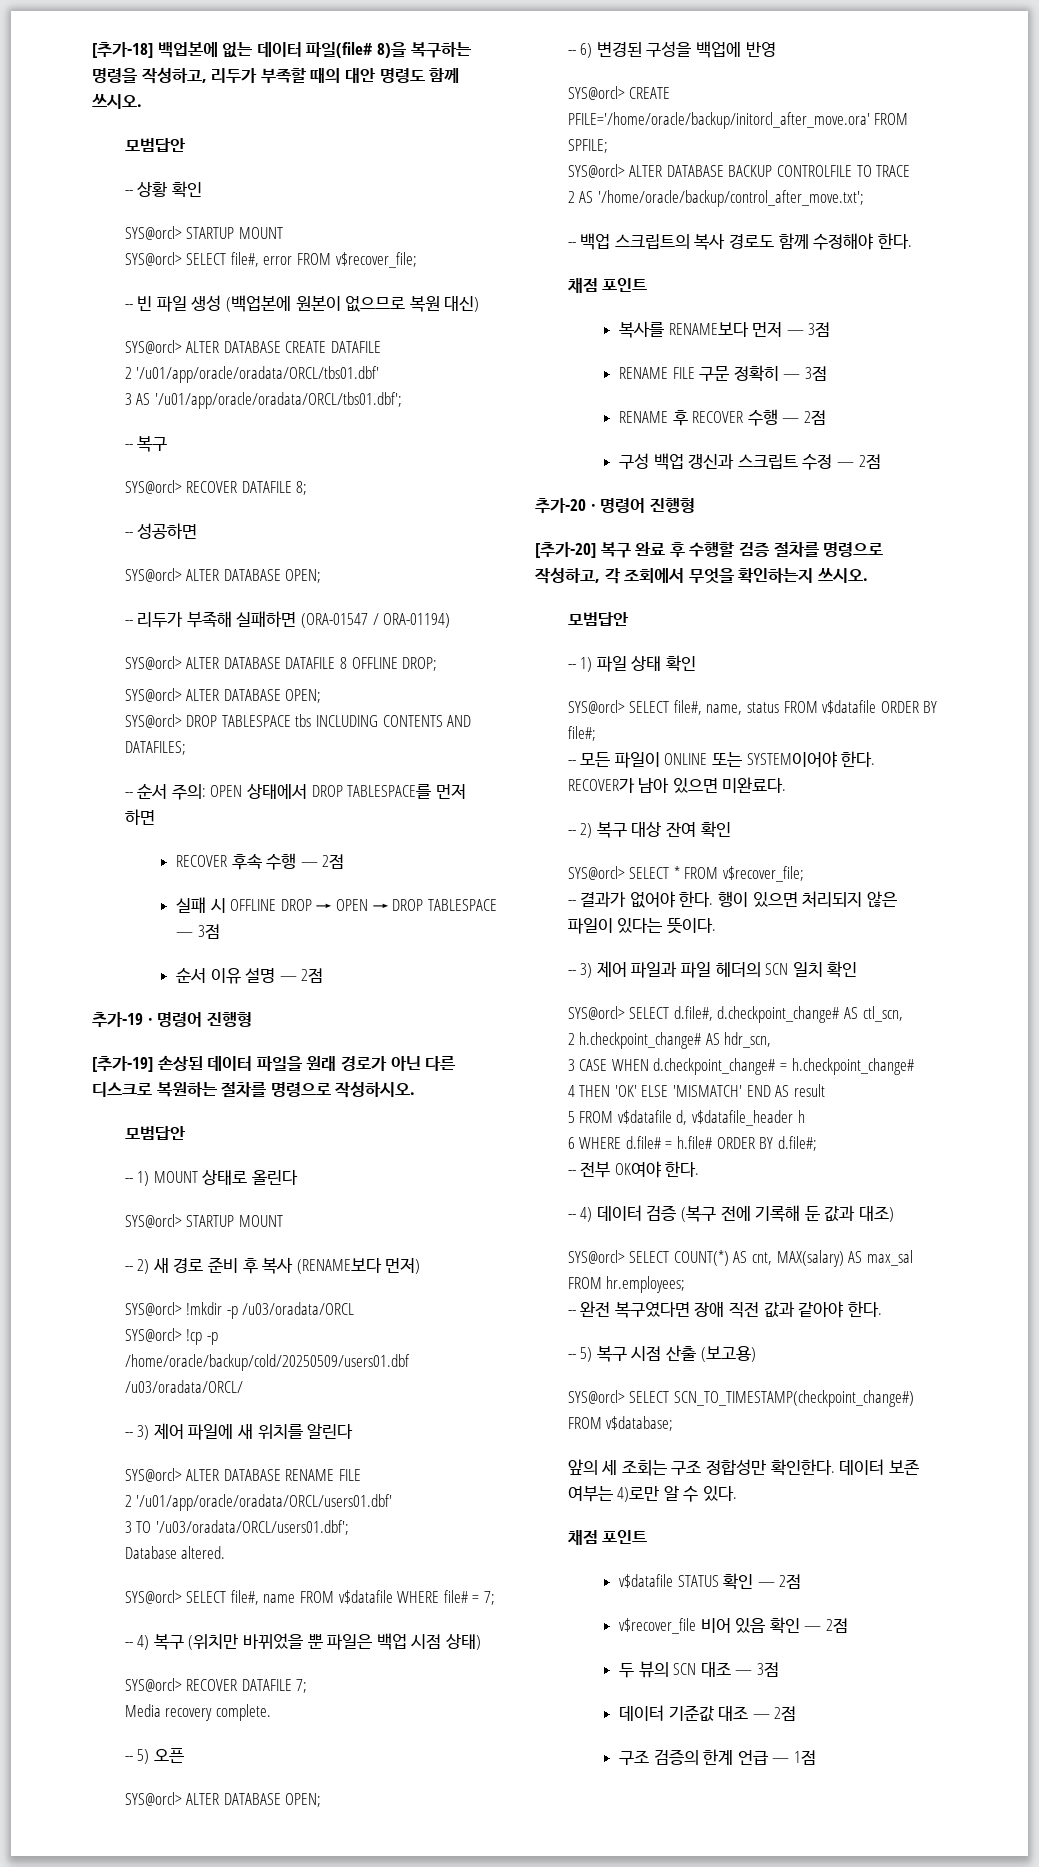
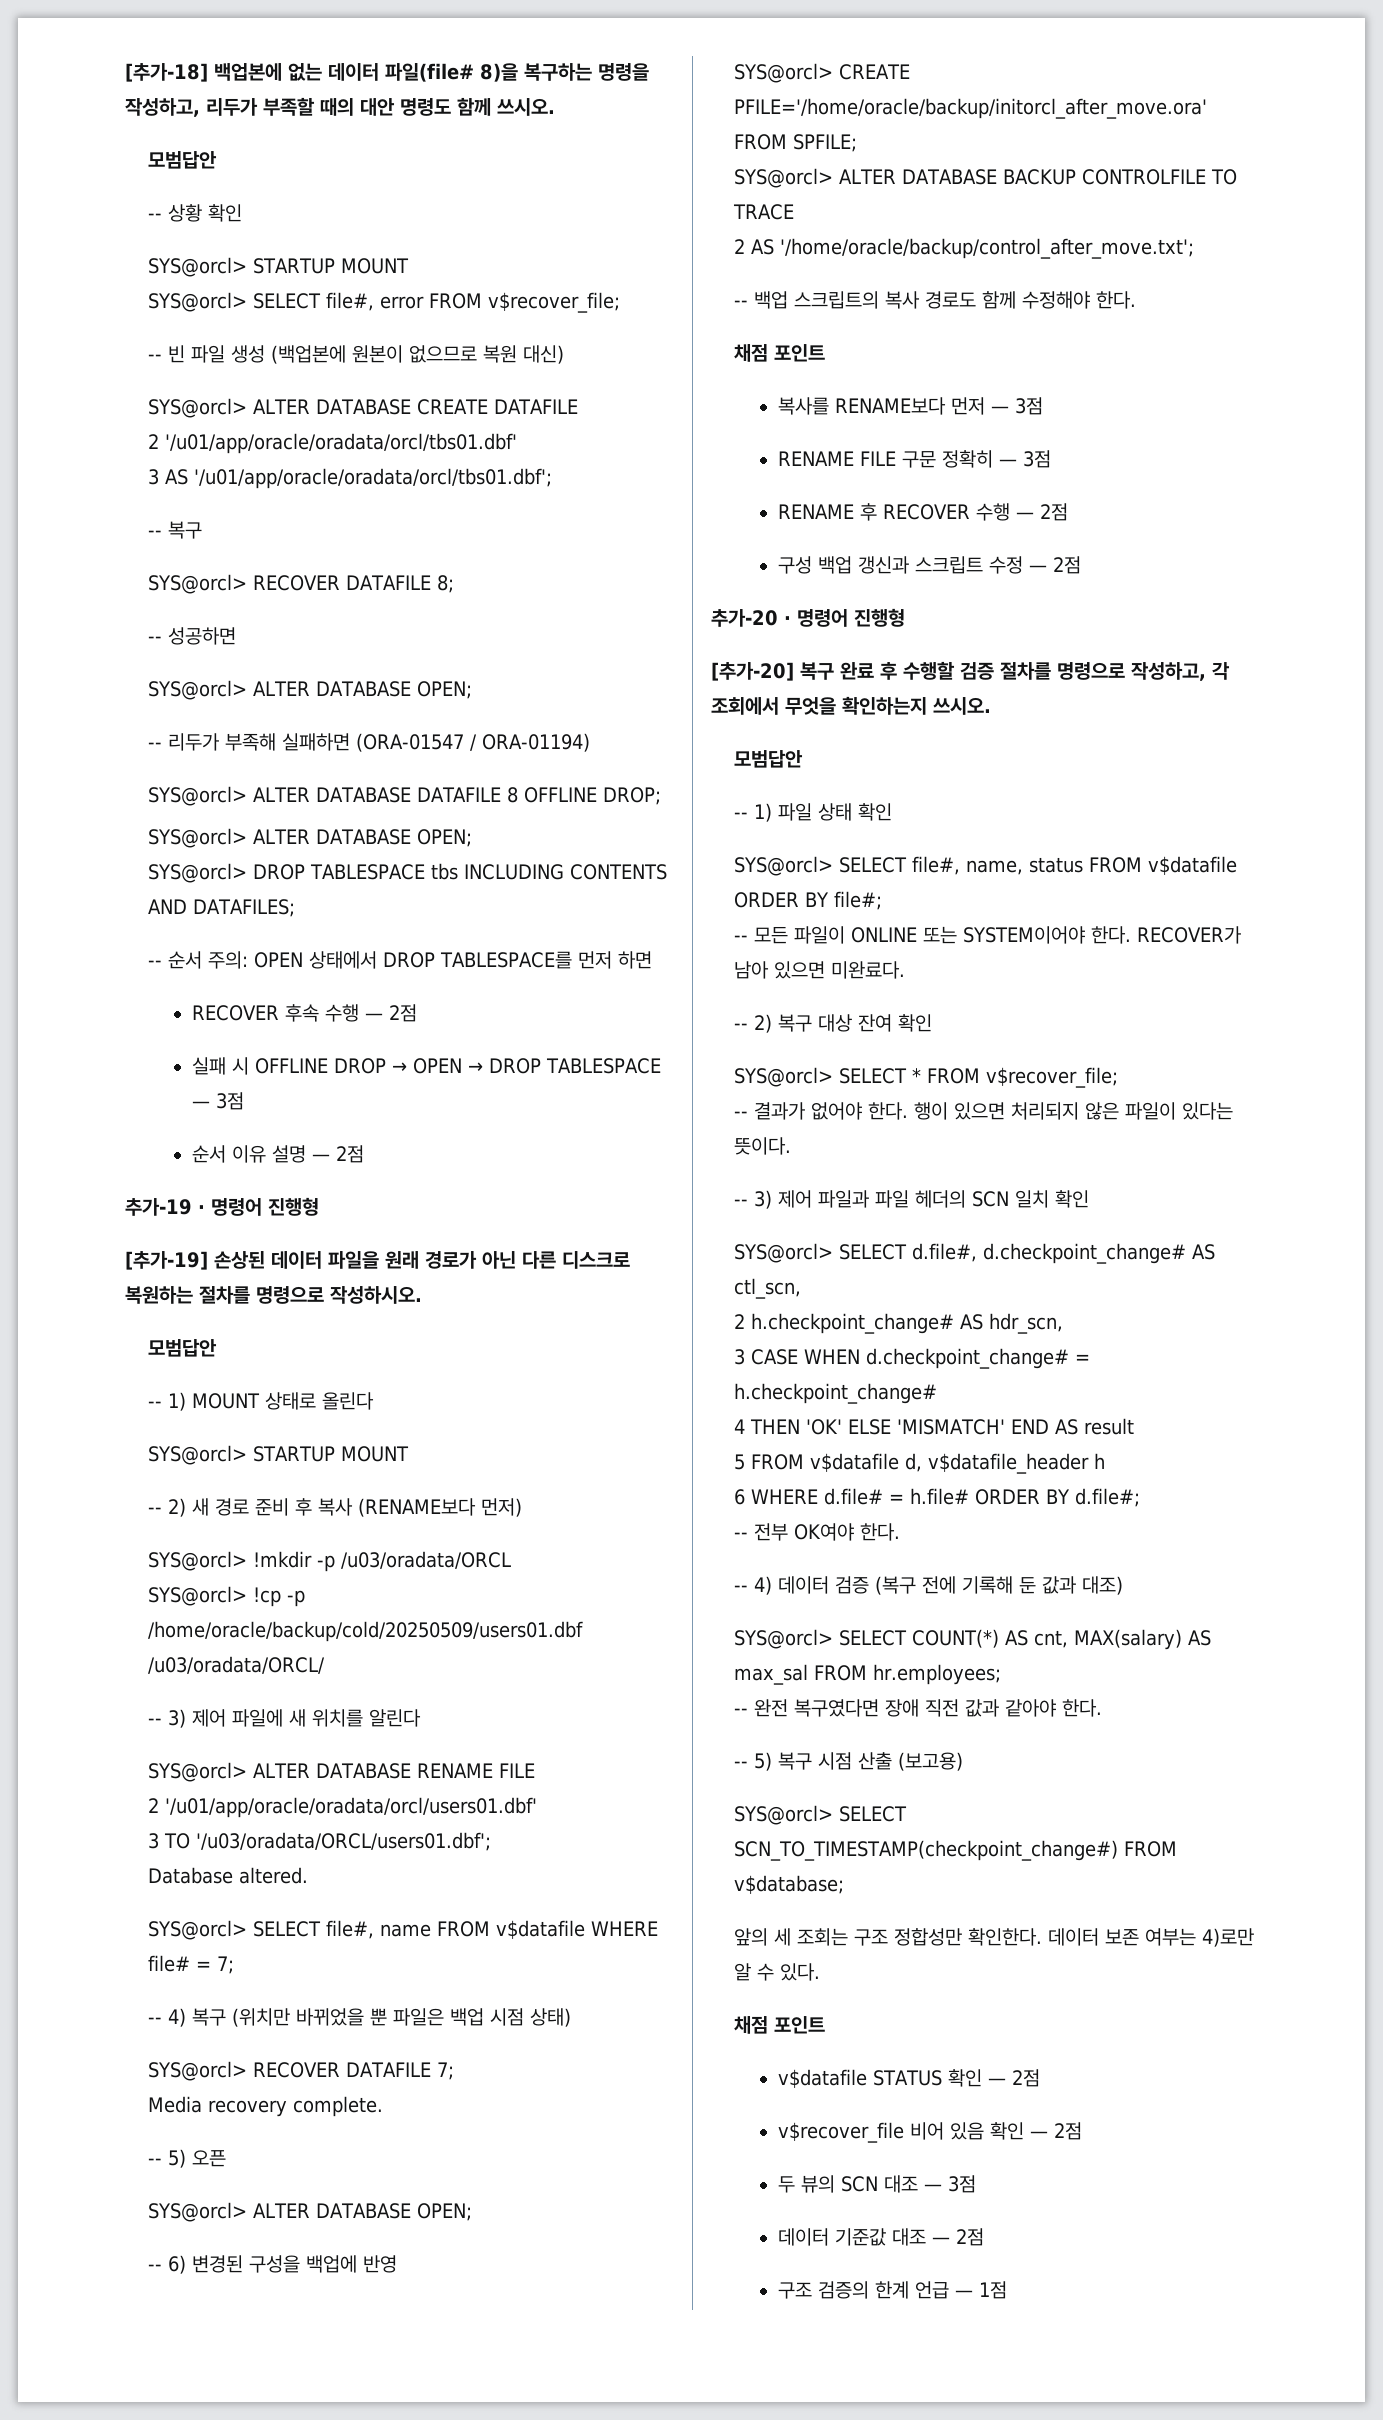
[136,366,380,383] '/u01/app/oracle/oradata/ORCL/tbs01.dbf' -> [164,433,517,454] '/u01/app/oracle/oradata/orcl/tbs01.dbf'
[154,392,402,409] '/u01/app/oracle/oradata/ORCL/tbs01.dbf'; -> [193,468,552,489] '/u01/app/oracle/oradata/orcl/tbs01.dbf';
[136,1494,393,1511] '/u01/app/oracle/oradata/ORCL/users01.dbf' -> [164,1797,537,1818] '/u01/app/oracle/oradata/orcl/users01.dbf'

